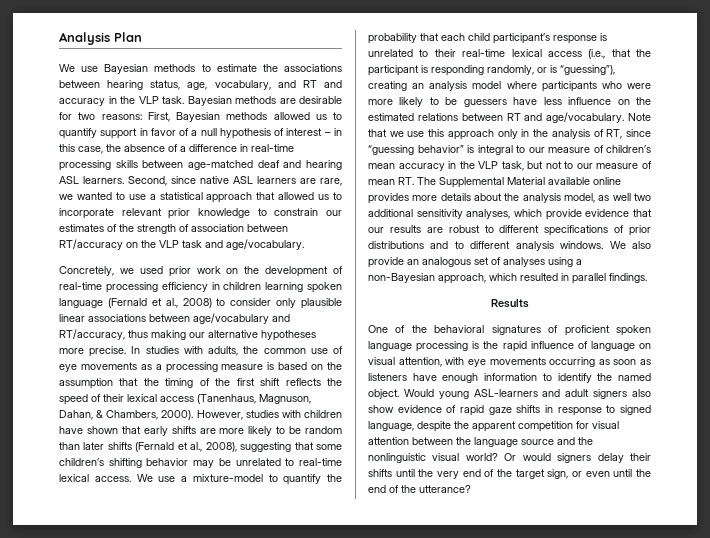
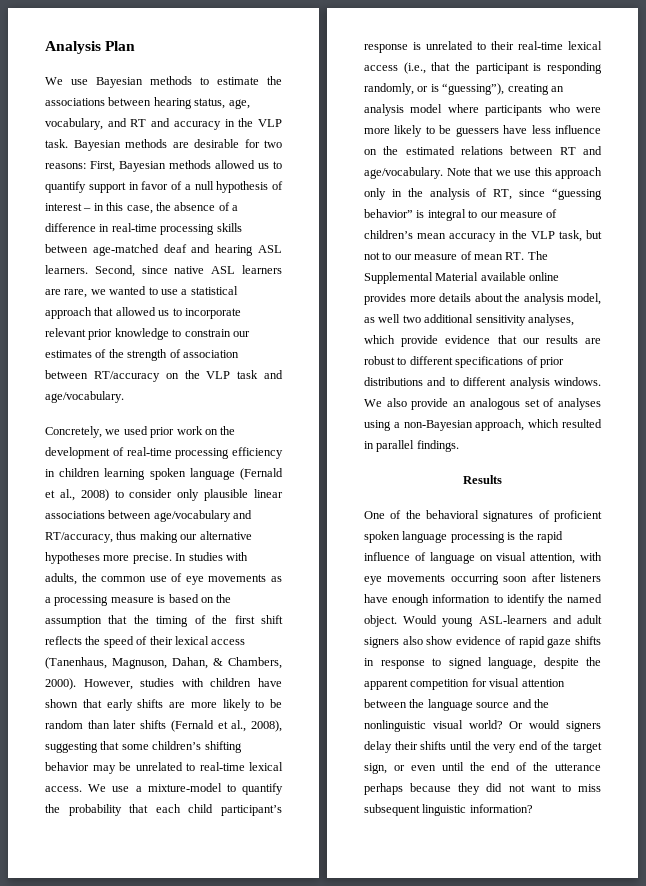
[598,359,651,365] as soon as -> [503,573,556,582] soon after
[419,485,471,493] utterance? -> [555,763,601,771] [364,783,601,795] [364,804,533,816] utterance perhaps because they did not want to miss subsequent linguistic information?

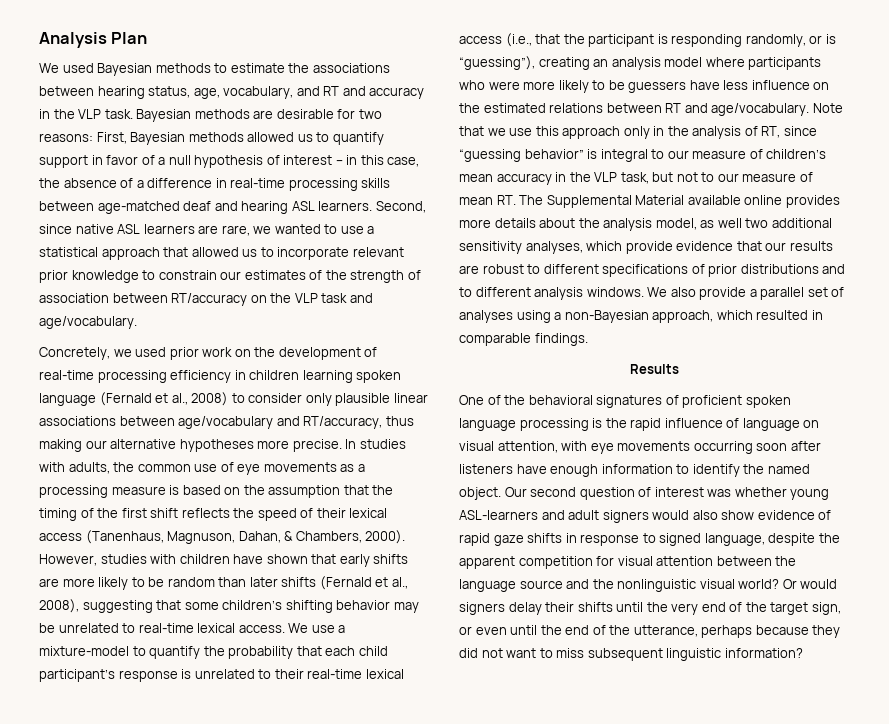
[71,79,88,85] use -> [62,63,94,73] used
[453,398,520,410] an analogous -> [749,287,805,300] a parallel
[376,440,415,452] parallel -> [459,333,531,346] comparable
[403,615,438,624] Would -> [504,487,787,500] Our second question of interest was whether
(399, 642) none -> [652,510,690,520] would
[555,763,601,771] utterance -> [633,625,698,637] utterance,

